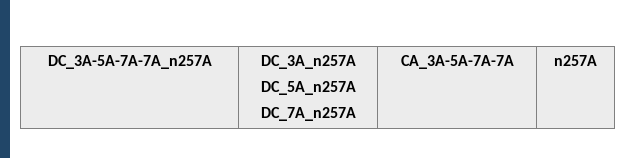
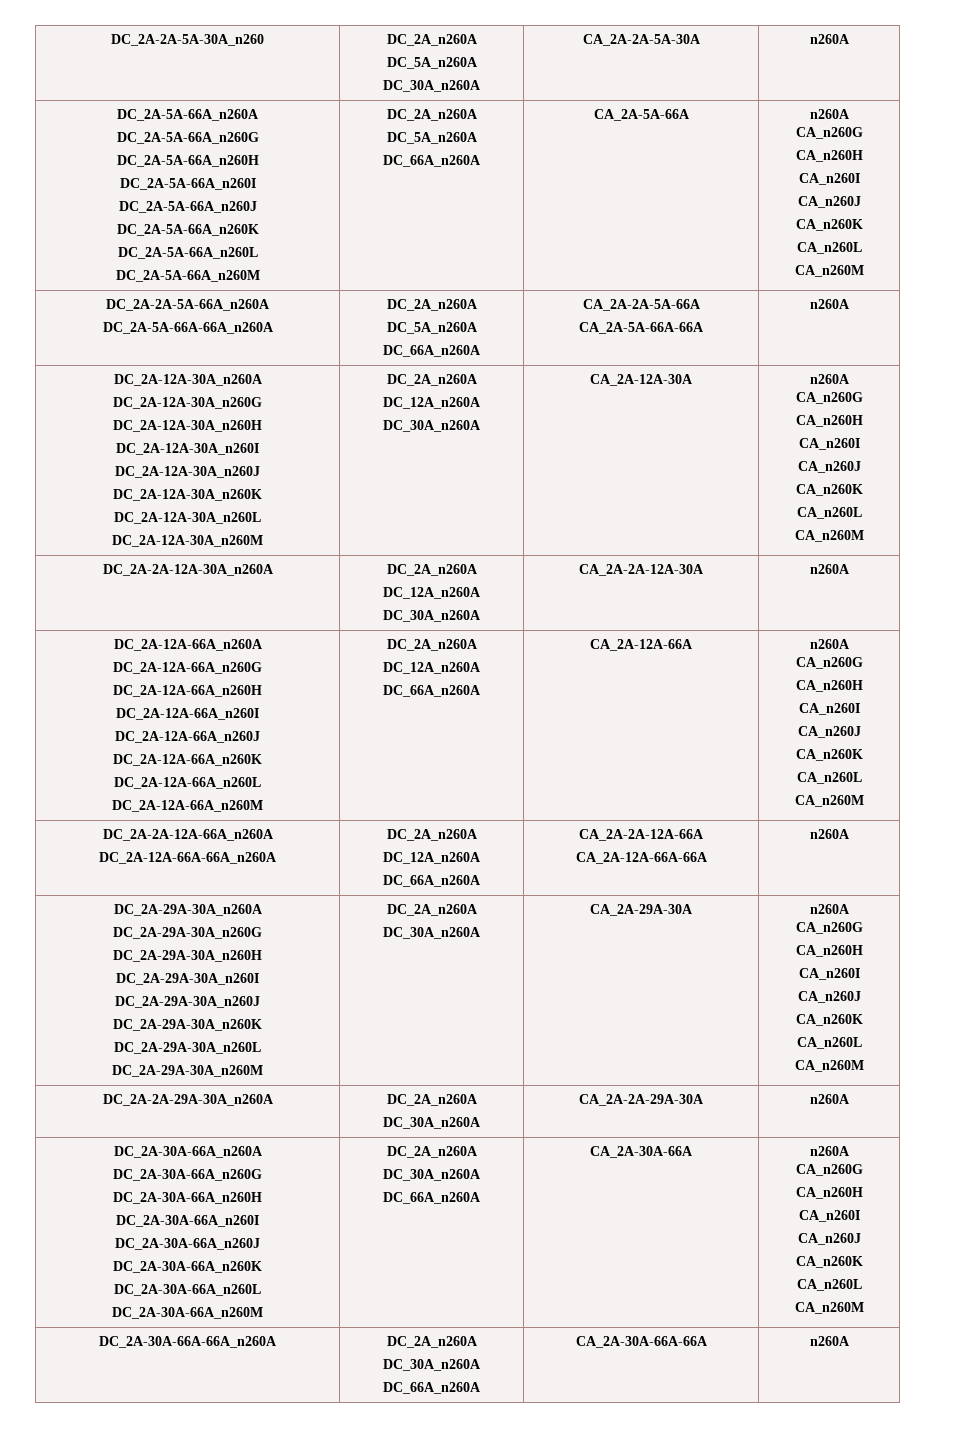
[47,55,212,69] [260,55,356,69] [260,81,356,95] [260,107,356,121] [400,55,514,69] [554,55,597,66] DC_3A-5A-7A-7A_n257A | DC_3A_n257A // DC_5A_n257A // DC_7A_n257A | CA_3A-5A-7A-7A | n257A -> [111,34,264,46] [386,34,478,46] [386,57,478,69] [382,80,481,92] [582,34,701,46] [809,34,850,44] [117,109,259,121] [116,132,259,144] [116,155,259,167] [119,178,256,190] [118,201,257,213] [116,224,259,236] [117,247,258,259] [115,270,260,282] [386,109,478,121] [386,132,478,144] [382,155,481,167] [593,109,690,121] [809,109,850,119] [795,127,863,139] [795,150,863,162] [798,173,860,185] [797,196,861,208] [795,219,863,231] [796,242,862,254] [794,265,864,277] [106,299,270,311] [102,322,274,334] [386,299,478,311] [386,322,478,334] [382,345,481,357] [582,299,701,311] [579,322,704,334] [809,299,850,309] [113,374,263,386] [113,397,262,409] [113,420,262,432] [116,443,259,455] [115,466,260,478] [113,489,262,501] [114,512,261,524] [112,535,263,547] [386,374,478,386] [382,397,481,409] [382,420,481,432] [590,374,693,386] [809,374,850,384] [795,392,863,404] [795,415,863,427] [798,438,860,450] [797,461,861,473] [795,484,863,496] [796,507,862,519] [794,530,864,542] [102,564,274,576] [386,564,478,576] [382,587,481,599] [382,610,481,622] [579,564,704,576] [809,564,850,574] [113,639,263,651] [113,662,262,674] [113,685,262,697] [116,708,259,720] [115,731,260,743] [113,754,262,766] [114,777,261,789] [112,800,263,812] [386,639,478,651] [382,662,481,674] [382,685,481,697] [590,639,693,651] [809,639,850,649] [795,657,863,669] [795,680,863,692] [798,703,860,715] [797,726,861,738] [795,749,863,761] [796,772,862,784] [794,795,864,807] [102,829,274,841] [99,852,277,864] [386,829,478,841] [382,852,481,864] [382,875,481,887] [579,829,704,841] [575,852,708,864] [809,829,850,839] [113,904,263,916] [113,927,262,939] [113,950,262,962] [116,973,259,985] [115,996,260,1008] [113,1019,262,1031] [114,1042,261,1054] [112,1065,263,1077] [386,904,478,916] [382,927,481,939] [590,904,693,916] [809,904,850,914] [795,922,863,934] [795,945,863,957] [798,968,860,980] [797,991,861,1003] [795,1014,863,1026] [796,1037,862,1049] [794,1060,864,1072] [102,1094,274,1106] [386,1094,478,1106] [382,1117,481,1129] [579,1094,704,1106] [809,1094,850,1104] [113,1146,263,1158] [113,1169,262,1181] [113,1192,262,1204] [116,1215,259,1227] [115,1238,260,1250] [113,1261,262,1273] [114,1284,261,1296] [112,1307,263,1319] [386,1146,478,1158] [382,1169,481,1181] [382,1192,481,1204] [590,1146,693,1158] [809,1146,850,1156] [795,1164,863,1176] [795,1187,863,1199] [798,1210,860,1222] [797,1233,861,1245] [795,1256,863,1268] [796,1279,862,1291] [794,1302,864,1314] [99,1336,277,1348] [386,1336,478,1348] [382,1359,481,1371] [382,1382,481,1394] [575,1336,708,1348] [809,1336,850,1346] DC_2A-2A-5A-30A_n260 | DC_2A_n260A // DC_5A_n260A // DC_30A_n260A | CA_2A-2A-5A-30A | n260A // DC_2A-5A-66A_n260A // DC_2A-5A-66A_n260G // DC_2A-5A-66A_n260H // DC_2A-5A-66A_n260I // DC_2A-5A-66A_n260J // DC_2A-5A-66A_n260K // DC_2A-5A-66A_n260L // DC_2A-5A-66A_n260M | DC_2A_n260A // DC_5A_n260A // DC_66A_n260A | CA_2A-5A-66A | n260A // CA_n260G // CA_n260H // CA_n260I // CA_n260J // CA_n260K // CA_n260L // CA_n260M // DC_2A-2A-5A-66A_n260A // DC_2A-5A-66A-66A_n260A | DC_2A_n260A // DC_5A_n260A // DC_66A_n260A | CA_2A-2A-5A-66A // CA_2A-5A-66A-66A | n260A // DC_2A-12A-30A_n260A // DC_2A-12A-30A_n260G // DC_2A-12A-30A_n260H // DC_2A-12A-30A_n260I // DC_2A-12A-30A_n260J // DC_2A-12A-30A_n260K // DC_2A-12A-30A_n260L // DC_2A-12A-30A_n260M | DC_2A_n260A // DC_12A_n260A // DC_30A_n260A | CA_2A-12A-30A | n260A // CA_n260G // CA_n260H // CA_n260I // CA_n260J // CA_n260K // CA_n260L // CA_n260M // DC_2A-2A-12A-30A_n260A | DC_2A_n260A // DC_12A_n260A // DC_30A_n260A | CA_2A-2A-12A-30A | n260A // DC_2A-12A-66A_n260A // DC_2A-12A-66A_n260G // DC_2A-12A-66A_n260H // DC_2A-12A-66A_n260I // DC_2A-12A-66A_n260J // DC_2A-12A-66A_n260K // DC_2A-12A-66A_n260L // DC_2A-12A-66A_n260M | DC_2A_n260A // DC_12A_n260A // DC_66A_n260A | CA_2A-12A-66A | n260A // CA_n260G // CA_n260H // CA_n260I // CA_n260J // CA_n260K // CA_n260L // CA_n260M // DC_2A-2A-12A-66A_n260A // DC_2A-12A-66A-66A_n260A | DC_2A_n260A // DC_12A_n260A // DC_66A_n260A | CA_2A-2A-12A-66A // CA_2A-12A-66A-66A | n260A // DC_2A-29A-30A_n260A // DC_2A-29A-30A_n260G // DC_2A-29A-30A_n260H // DC_2A-29A-30A_n260I // DC_2A-29A-30A_n260J // DC_2A-29A-30A_n260K // DC_2A-29A-30A_n260L // DC_2A-29A-30A_n260M | DC_2A_n260A // DC_30A_n260A | CA_2A-29A-30A | n260A // CA_n260G // CA_n260H // CA_n260I // CA_n260J // CA_n260K // CA_n260L // CA_n260M // DC_2A-2A-29A-30A_n260A | DC_2A_n260A // DC_30A_n260A | CA_2A-2A-29A-30A | n260A // DC_2A-30A-66A_n260A // DC_2A-30A-66A_n260G // DC_2A-30A-66A_n260H // DC_2A-30A-66A_n260I // DC_2A-30A-66A_n260J // DC_2A-30A-66A_n260K // DC_2A-30A-66A_n260L // DC_2A-30A-66A_n260M | DC_2A_n260A // DC_30A_n260A // DC_66A_n260A | CA_2A-30A-66A | n260A // CA_n260G // CA_n260H // CA_n260I // CA_n260J // CA_n260K // CA_n260L // CA_n260M // DC_2A-30A-66A-66A_n260A | DC_2A_n260A // DC_30A_n260A // DC_66A_n260A | CA_2A-30A-66A-66A | n260A

